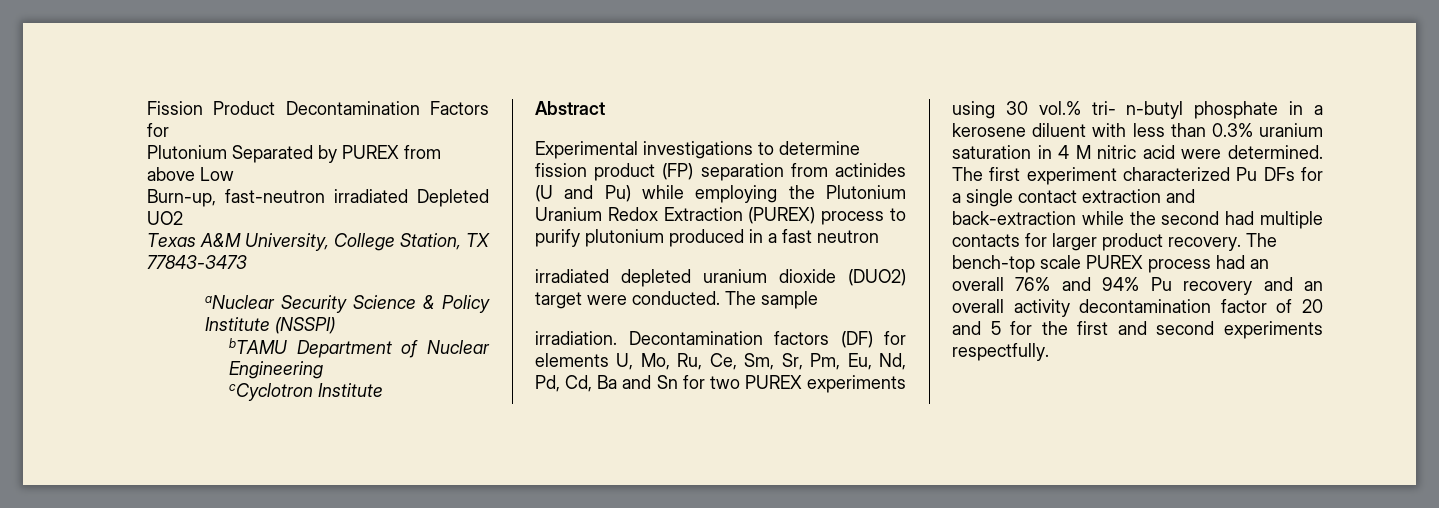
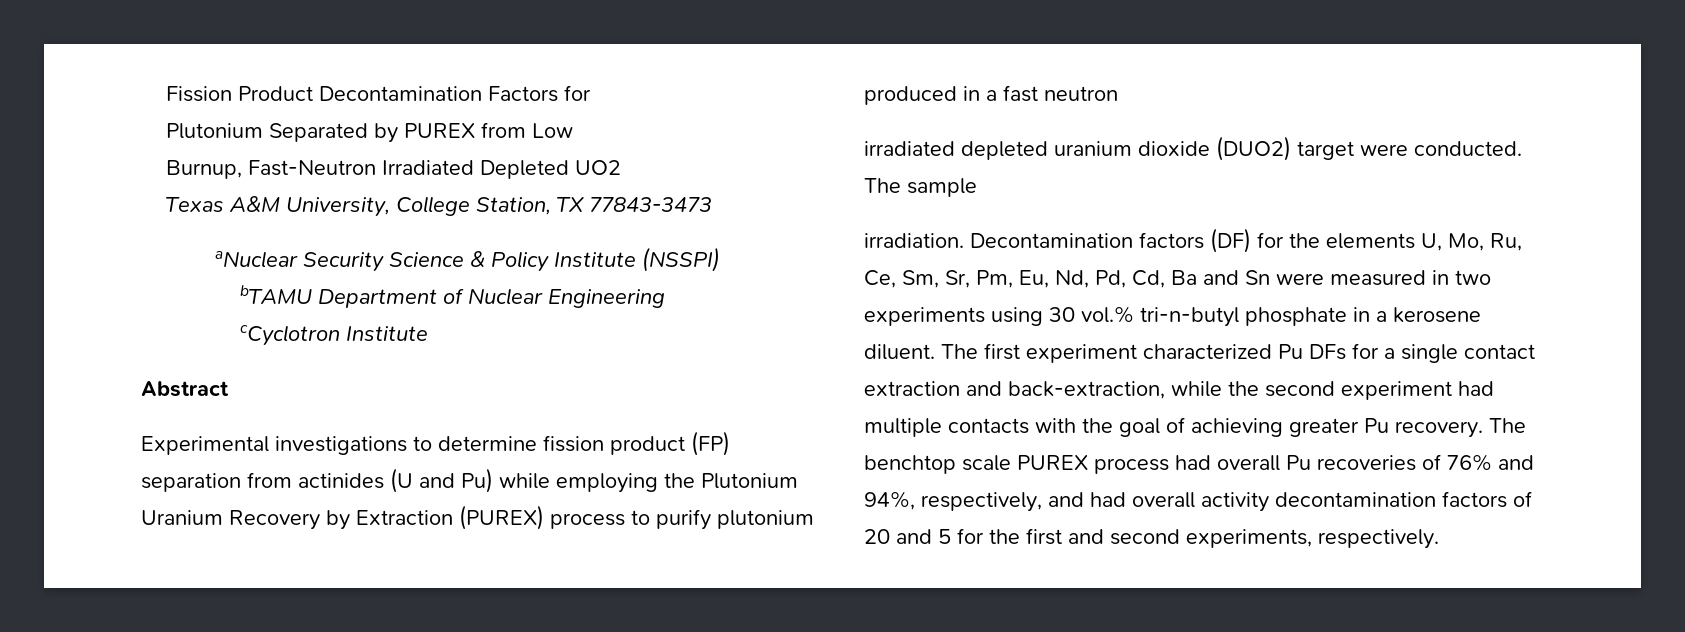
[146,167,195,181] above -> (526, 130) none
[146,189,408,207] Burn-up, fast-neutron irradiated -> [165,160,474,179] Burnup, Fast-Neutron Irradiated
[607,207,658,221] Redox -> [229,510,350,530] Recovery by
(906, 338) none -> [1289,233,1320,248] the
[682,375,802,389] for two PUREX -> [1276,270,1491,286] were measured in two
[1091,101,1184,119] tri- n-butyl -> [1140,307,1239,327] tri-n-butyl
[1032,123,1323,137] [952,145,1323,159] diluent with less than 0.3% uranium saturation in 4 M nitric acid were determined. -> [864,344,935,360] diluent.
[952,211,1076,225] back-extraction -> [1008,381,1165,399] back-extraction,
(1220, 218) none -> [1341,381,1452,400] experiment
[1025,233,1163,251] for larger product -> [1035,417,1389,437] with the goal of achieving greater Pu
[952,255,1035,273] bench-top -> [864,455,956,474] benchtop
[1250,259,1269,269] [952,277,1323,295] an overall 76% and 94% Pu recovery and an -> [1217,454,1534,471] [864,491,1126,512] overall Pu recoveries of 76% and 94%, respectively, and had
[1220,299,1267,313] factor -> [1442,491,1507,508] factors
[1224,321,1323,339] [952,343,1049,361] experiments respectfully. -> [1186,529,1439,549] experiments, respectively.

